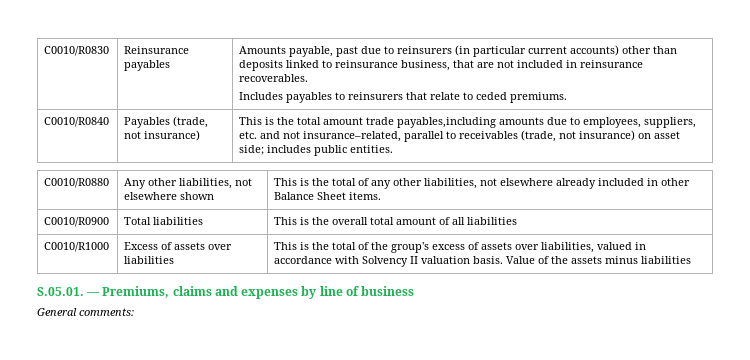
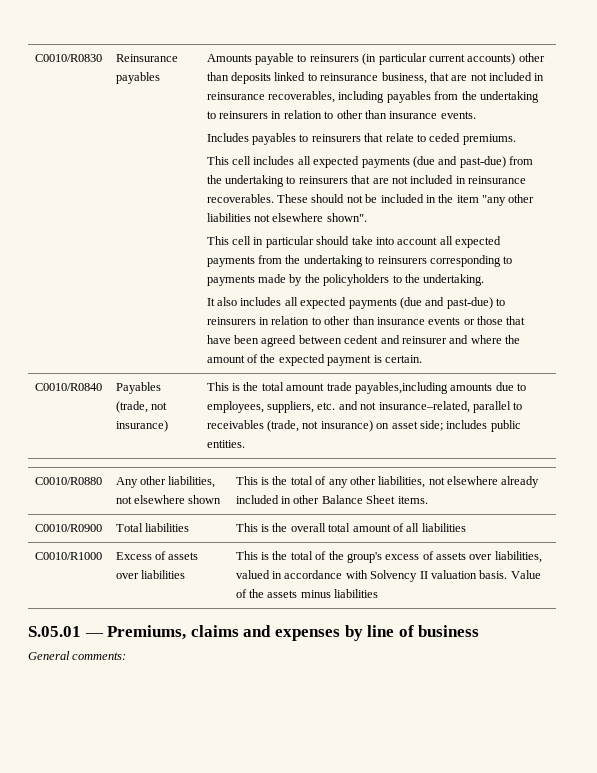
[289,46,382,57] payable, past due -> [255,53,295,65] payable
[239,74,309,82] recoverables. -> [268,91,539,103] [206,110,476,119] recoverables, including payables from the undertaking to reinsurers in relation to other than insurance events.
(568, 97) none -> [206,156,534,168] [206,175,527,187] [206,194,535,206] [206,213,367,222] [206,236,502,248] [206,255,513,267] [206,274,485,286] [206,297,506,309] [206,316,526,325] [206,335,521,347] [206,354,422,366] // This cell includes all expected payments (due and past-due) from the undertaking to reinsurers that are not included in reinsurance recoverables. These should not be included in the item "any other liabilities not elsewhere shown". // This cell in particular should take into account all expected payments from the undertaking to reinsurers corresponding to payments made by the policyholders to the undertaking. // It also includes all expected payments (due and past-due) to reinsurers in relation to other than insurance events or those that have been agreed between cedent and reinsurer and where the amount of the expected payment is certain.
[37,287,84,296] S.05.01. -> [28,626,81,637] S.05.01

